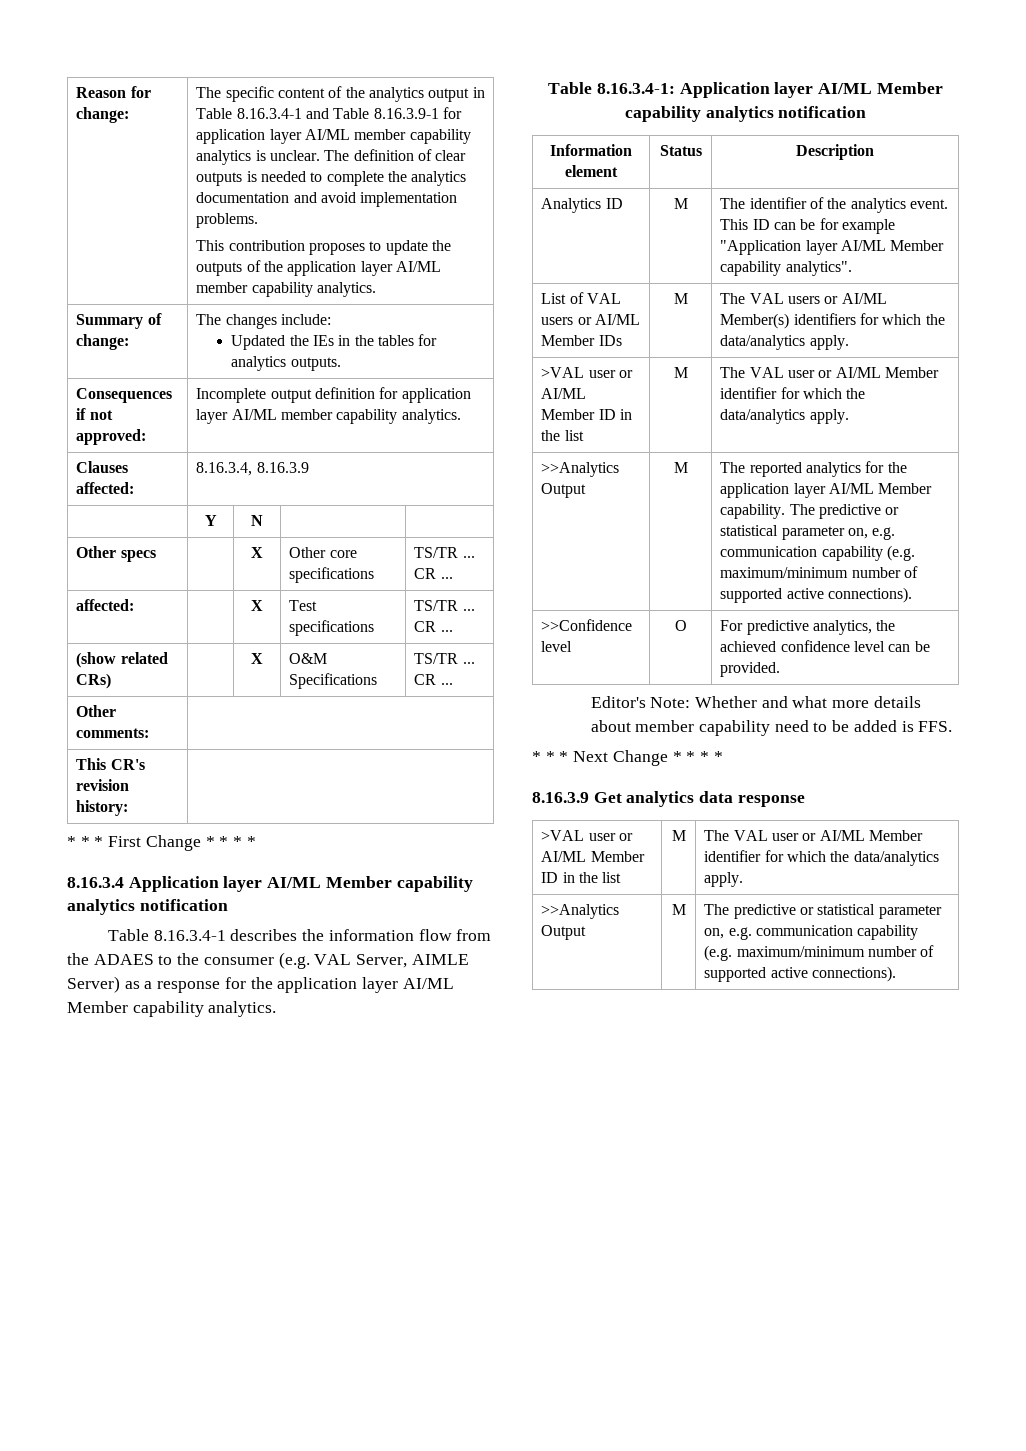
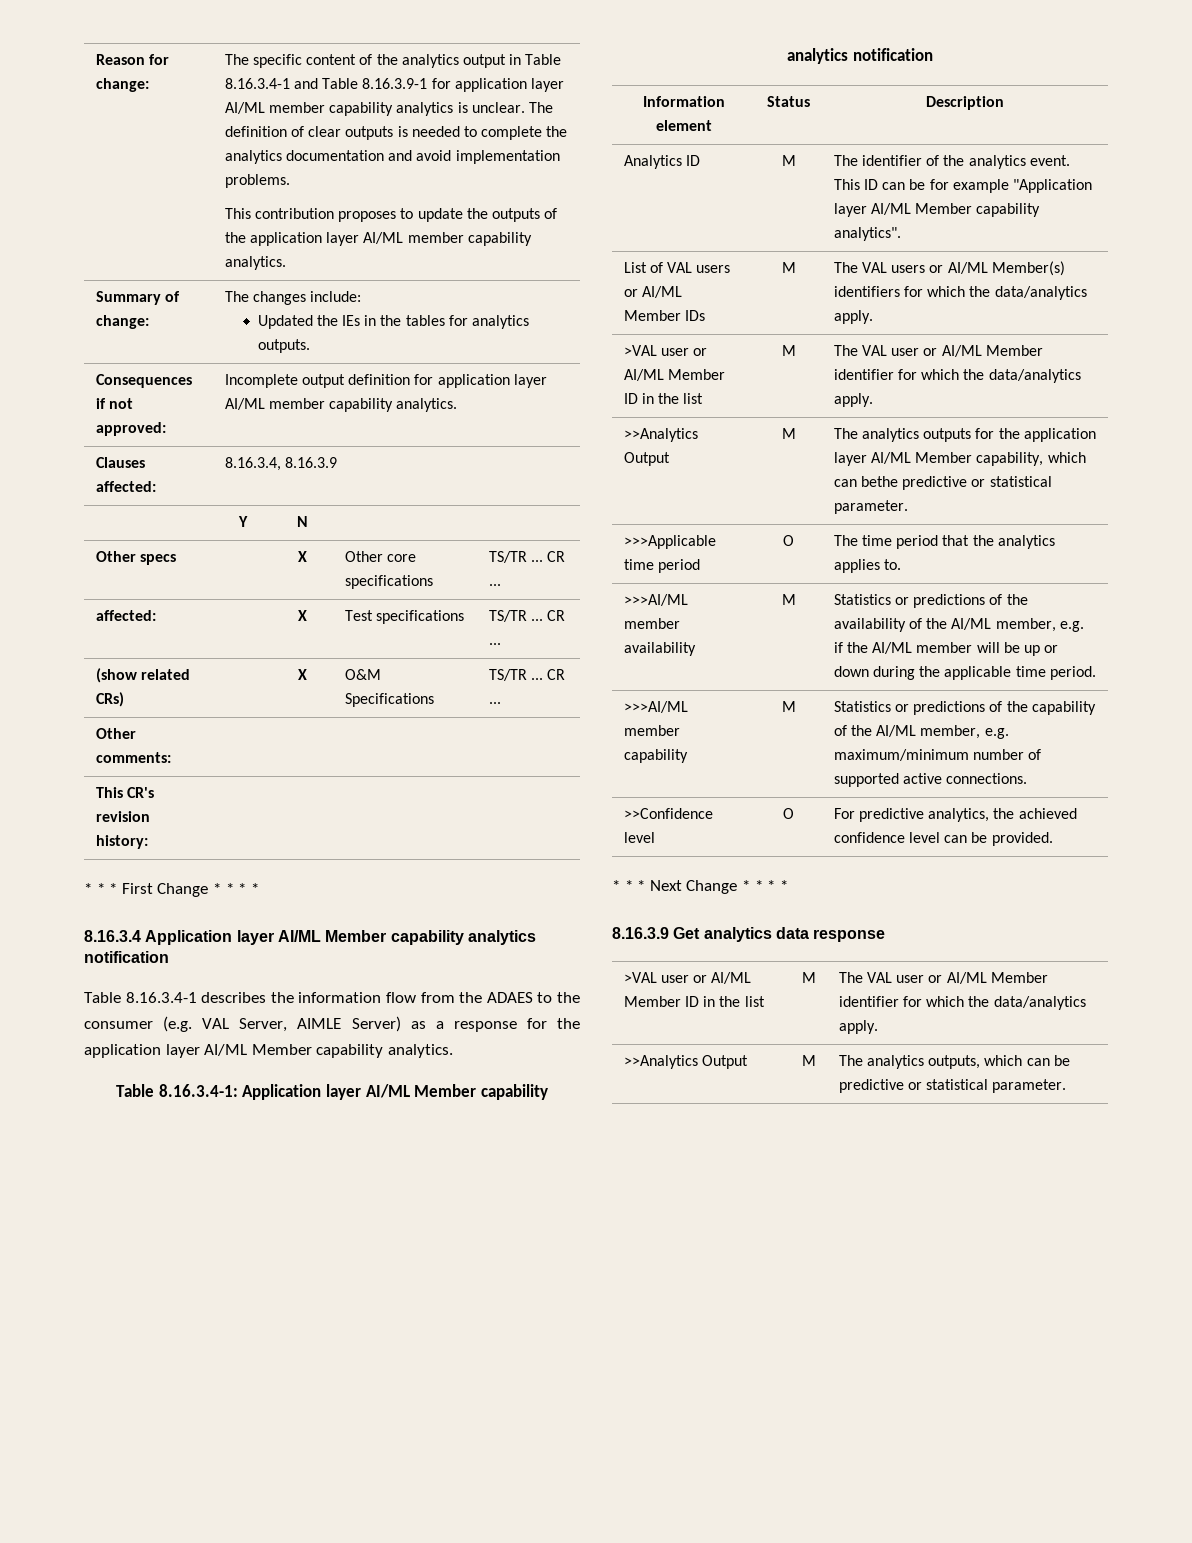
[749,461,907,477] [720,483,933,498] [720,504,900,519] [720,525,896,540] [720,545,915,561] [720,566,918,578] [720,587,912,603] reported analytics for the application layer AI/ML Member capability. The predictive or statistical parameter on, e.g. communication capability (e.g. maximum/minimum number of supported active connections). -> [862,428,1096,442] [833,452,1086,466] [833,476,1052,490] [833,500,908,514] [623,535,716,549] [623,559,701,573] [783,535,794,546] [833,535,1055,549] [833,559,902,573] [623,594,688,606] [623,618,680,629] [623,642,696,656] [781,594,796,605] [833,594,1028,608] [833,618,1084,632] [833,642,1059,656] [833,666,1096,680] [623,701,688,713] [623,725,680,736] [623,749,688,763] [781,701,796,712] [833,701,1096,715] [833,725,1009,739] [833,749,1042,761] [833,773,1028,787] analytics outputs for the application layer AI/ML Member capability, which can bethe predictive or statistical parameter. // >>>Applicable time period | O | The time period that the analytics applies to. // >>>AI/ML member availability | M | Statistics or predictions of the availability of the AI/ML member, e.g. if the AI/ML member will be up or down during the applicable time period. // >>>AI/ML member capability | M | Statistics or predictions of the capability of the AI/ML member, e.g. maximum/minimum number of supported active connections.
[590,696,921,708] [590,720,953,736] // Editor's Note: Whether and what more details about member capability need to be added is FFS. -> (1053, 839) none
[733,904,942,919] [704,925,919,940] [704,945,935,961] [704,966,896,982] predictive or statistical parameter on, e.g. communication capability (e.g. maximum/minimum number of supported active connections). -> [867,1055,1070,1069] [838,1079,1067,1093] analytics outputs, which can be predictive or statistical parameter.

